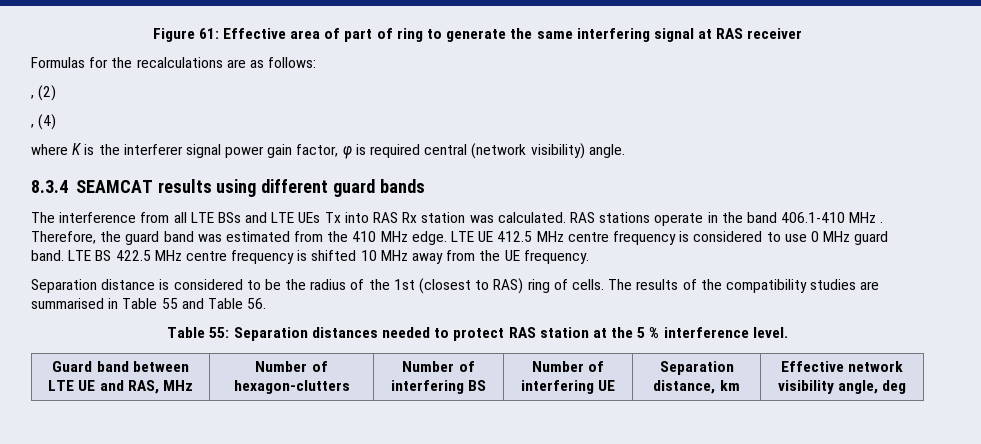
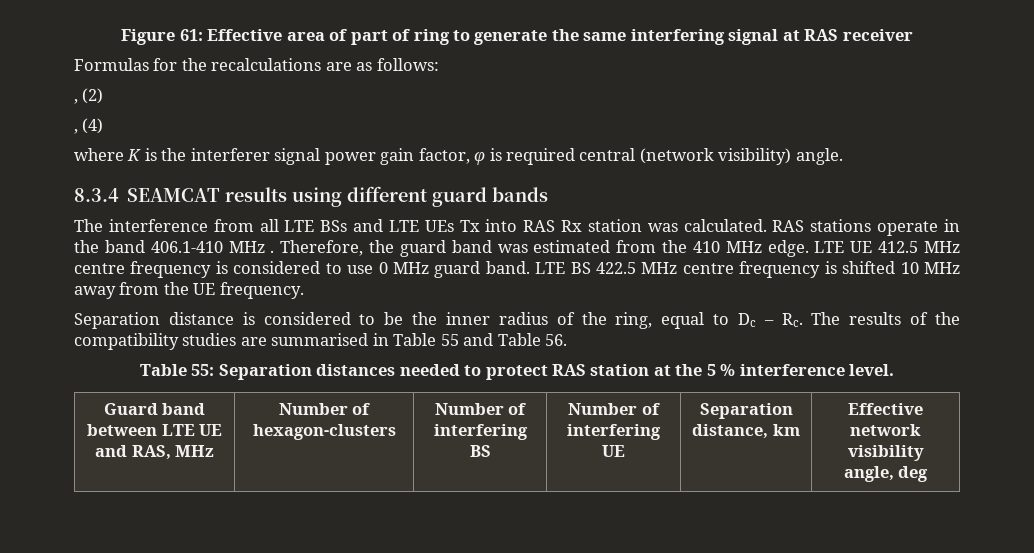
(307, 284) none -> [445,312,490,325] inner
[393,278,604,294] 1st (closest to RAS) ring of cells. -> [615,312,803,329] ring, equal to Dc – Rc.
[233,380,350,394] hexagon-clutters -> [252,424,396,440] hexagon-clusters

